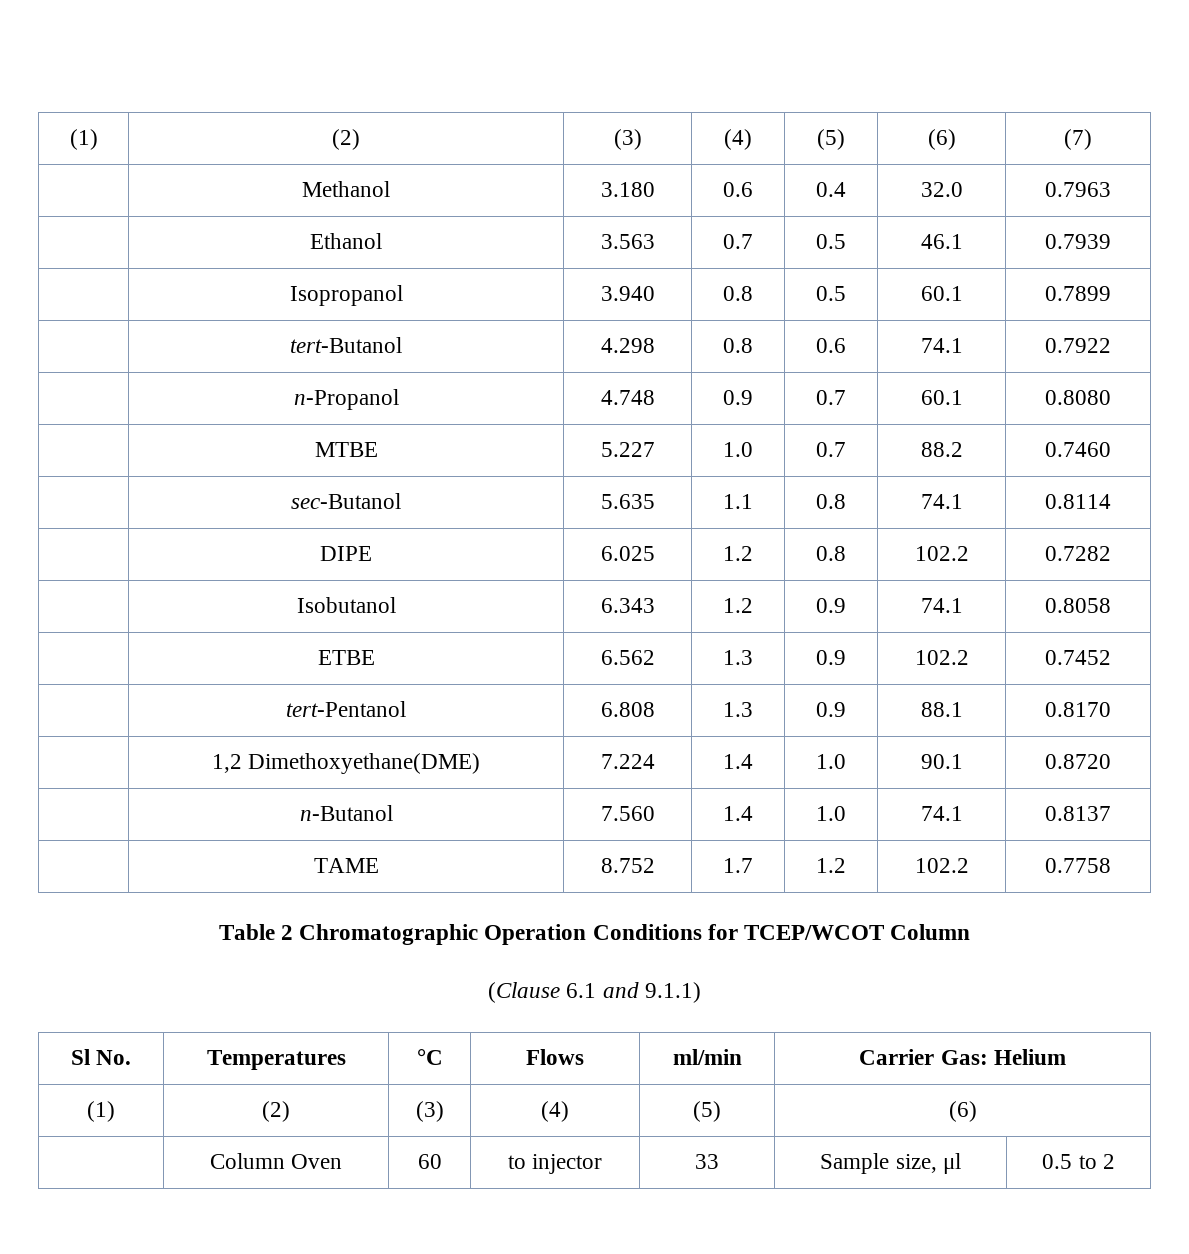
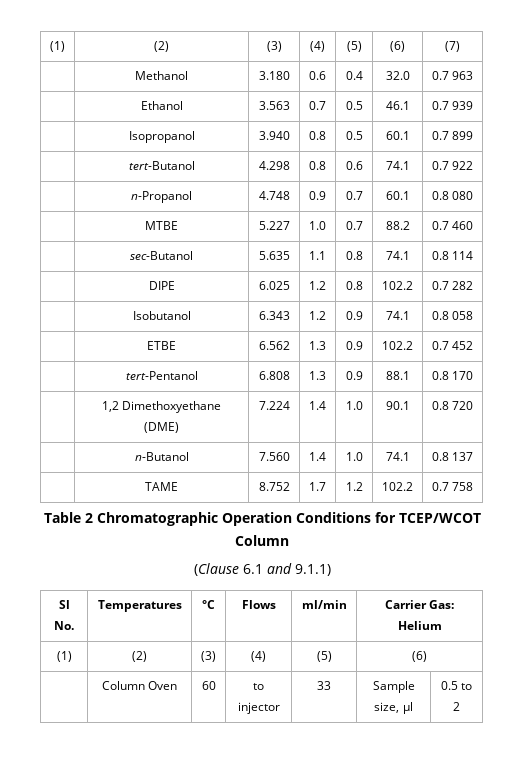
[1045,182,1111,197] 0.7963 -> [431,71,474,80] 0.7 963
[1045,234,1111,249] 0.7939 -> [431,101,474,110] 0.7 939
[1045,286,1111,301] 0.7899 -> [431,131,474,140] 0.7 899
[1045,338,1111,353] 0.7922 -> [431,161,474,170] 0.7 922
[1045,390,1111,405] 0.8080 -> [431,191,474,200] 0.8 080
[1045,442,1111,457] 0.7460 -> [431,221,474,230] 0.7 460
[1045,494,1111,509] 0.8114 -> [431,251,474,260] 0.8 114
[1045,546,1111,561] 0.7282 -> [431,281,474,290] 0.7 282
[1045,598,1111,613] 0.8058 -> [431,311,474,320] 0.8 058
[1045,650,1111,665] 0.7452 -> [431,341,474,350] 0.7 452
[1045,702,1111,717] 0.8170 -> [431,371,474,380] 0.8 170
[248,753,481,774] Dimethoxyethane(DME) -> [122,401,222,413] [144,422,179,433] Dimethoxyethane (DME)
[1045,754,1111,769] 0.8720 -> [431,401,474,410] 0.8 720
[1045,806,1111,821] 0.8137 -> [431,452,474,461] 0.8 137
[1045,858,1111,873] 0.7758 -> [431,482,474,491] 0.7 758

